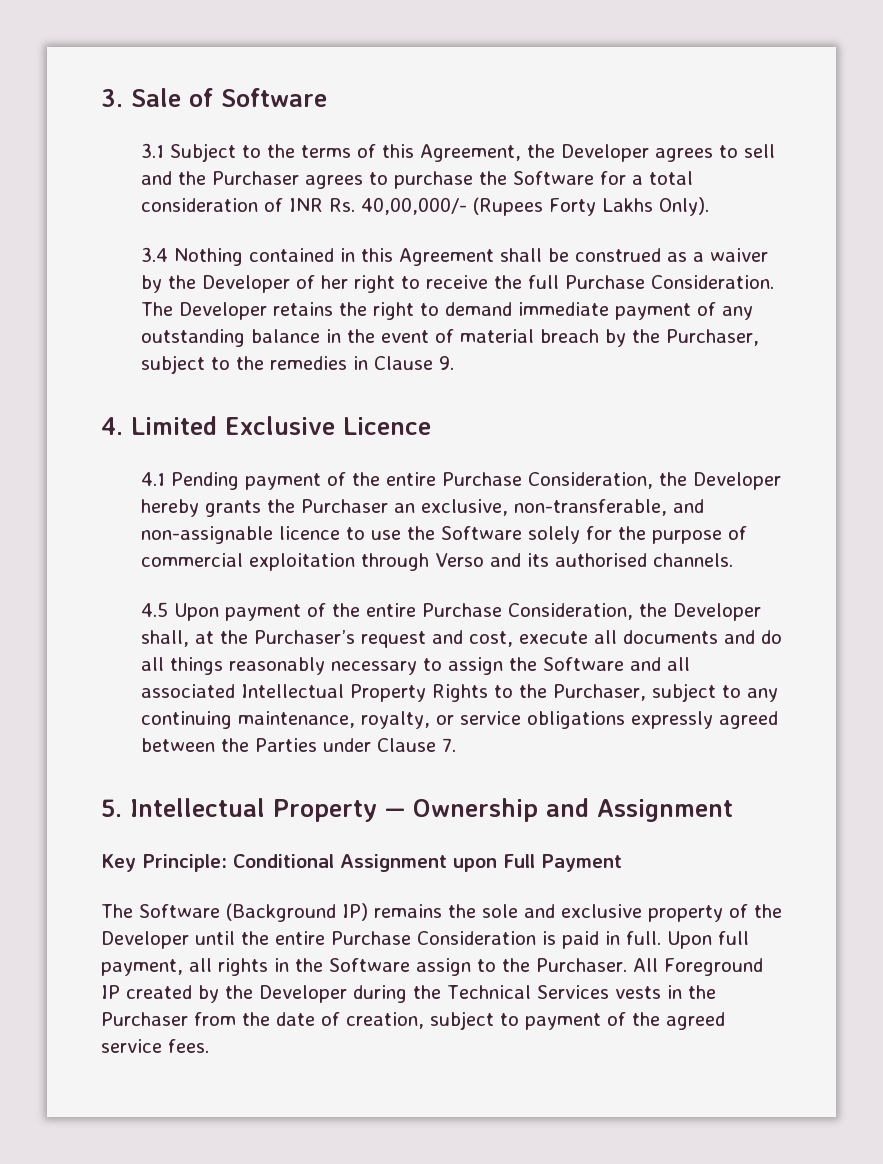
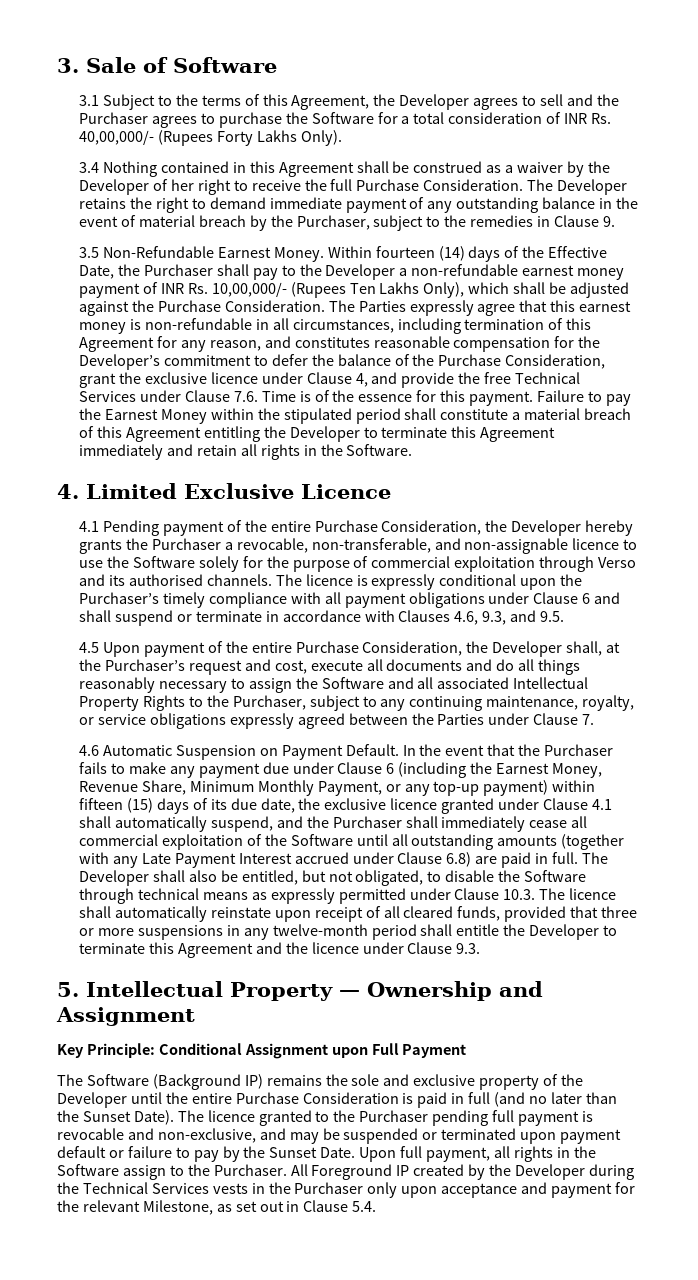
(454, 363) none -> [79,246,608,262] [79,264,625,280] [79,282,630,298] [79,300,632,316] [79,318,592,334] [79,336,601,352] [79,354,606,370] [79,372,581,388] [79,390,631,406] [79,408,632,424] [79,426,556,442] [79,444,413,460] // 3.5 Non-Refundable Earnest Money. Within fourteen (14) days of the Effective Date, the Purchaser shall pay to the Developer a non-refundable earnest money payment of INR Rs. 10,00,000/- (Rupees Ten Lakhs Only), which shall be adjusted against the Purchase Consideration. The Parties expressly agree that this earnest money is non-refundable in all circumstances, including termination of this Agreement for any reason, and constitutes reasonable compensation for the Developer’s commitment to defer the balance of the Purchase Consideration, grant the exclusive licence under Clause 4, and provide the free Technical Services under Clause 7.6. Time is of the essence for this payment. Failure to pay the Earnest Money within the stipulated period shall constitute a material breach of this Agreement entitling the Developer to terminate this Agreement immediately and retain all rights in the Software.
[393,499,508,516] an exclusive, -> [224,538,308,553] a revocable,
(733, 560) none -> [275,574,583,590] [79,592,621,608] [79,610,565,626] The licence is expressly conditional upon the Purchaser’s timely compliance with all payment obligations under Clause 6 and shall suspend or terminate in accordance with Clauses 4.6, 9.3, and 9.5.
(456, 745) none -> [79,744,614,760] [79,762,603,778] [79,780,596,796] [79,798,612,814] [79,816,588,832] [79,834,625,850] [79,852,608,868] [79,870,587,886] [79,888,617,904] [79,906,638,922] [79,924,618,940] [79,942,481,958] // 4.6 Automatic Suspension on Payment Default. In the event that the Purchaser fails to make any payment due under Clause 6 (including the Earnest Money, Revenue Share, Minimum Monthly Payment, or any top-up payment) within fifteen (15) days of its due date, the exclusive licence granted under Clause 4.1 shall automatically suspend, and the Purchaser shall immediately cease all commercial exploitation of the Software until all outstanding amounts (together with any Late Payment Interest accrued under Clause 6.8) are paid in full. The Developer shall also be entitled, but not obligated, to disable the Software through technical means as expressly permitted under Clause 10.3. The licence shall automatically reinstate upon receipt of all cleared funds, provided that three or more suspensions in any twelve-month period shall entitle the Developer to terminate this Agreement and the licence under Clause 9.3.
[626,931,661,945] full. -> [468,1092,617,1107] [57,1110,593,1126] [57,1128,622,1144] [57,1146,356,1162] full (and no later than the Sunset Date). The licence granted to the Purchaser pending full payment is revocable and non-exclusive, and may be suspended or terminated upon payment default or failure to pay by the Sunset Date.
[194,1011,725,1030] [101,1039,209,1053] from the date of creation, subject to payment of the agreed service fees. -> [367,1182,635,1198] [57,1200,377,1215] only upon acceptance and payment for the relevant Milestone, as set out in Clause 5.4.

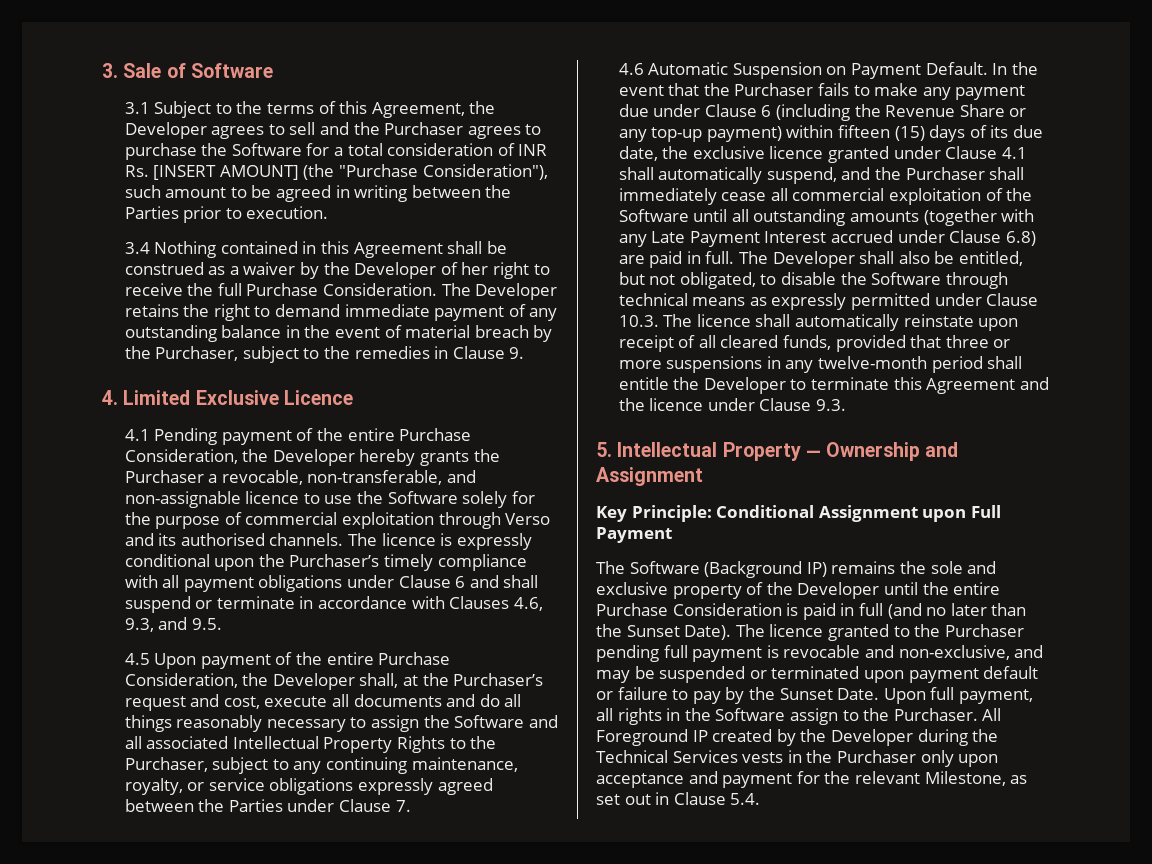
[79,130,342,146] 40,00,000/- (Rupees Forty Lakhs Only). -> [153,164,548,180] [124,185,512,202] [124,206,329,223] [INSERT AMOUNT] (the "Purchase Consideration"), such amount to be agreed in writing between the Parties prior to execution.
[79,246,608,262] [79,264,625,280] [79,282,630,298] [79,300,632,316] [79,318,592,334] [79,336,601,352] [79,354,606,370] [79,372,581,388] [79,390,631,406] [79,408,632,424] [79,426,556,442] [79,444,413,460] // 3.5 Non-Refundable Earnest Money. Within fourteen (14) days of the Effective Date, the Purchaser shall pay to the Developer a non-refundable earnest money payment of INR Rs. 10,00,000/- (Rupees Ten Lakhs Only), which shall be adjusted against the Purchase Consideration. The Parties expressly agree that this earnest money is non-refundable in all circumstances, including termination of this Agreement for any reason, and constitutes reasonable compensation for the Developer’s commitment to defer the balance of the Purchase Consideration, grant the exclusive licence under Clause 4, and provide the free Technical Services under Clause 7.6. Time is of the essence for this payment. Failure to pay the Earnest Money within the stipulated period shall constitute a material breach of this Agreement entitling the Developer to terminate this Agreement immediately and retain all rights in the Software. -> (525, 353) none
[496,763,603,778] [79,780,382,796] Earnest Money, Revenue Share, Minimum Monthly Payment, -> [885,104,1005,117] Revenue Share

